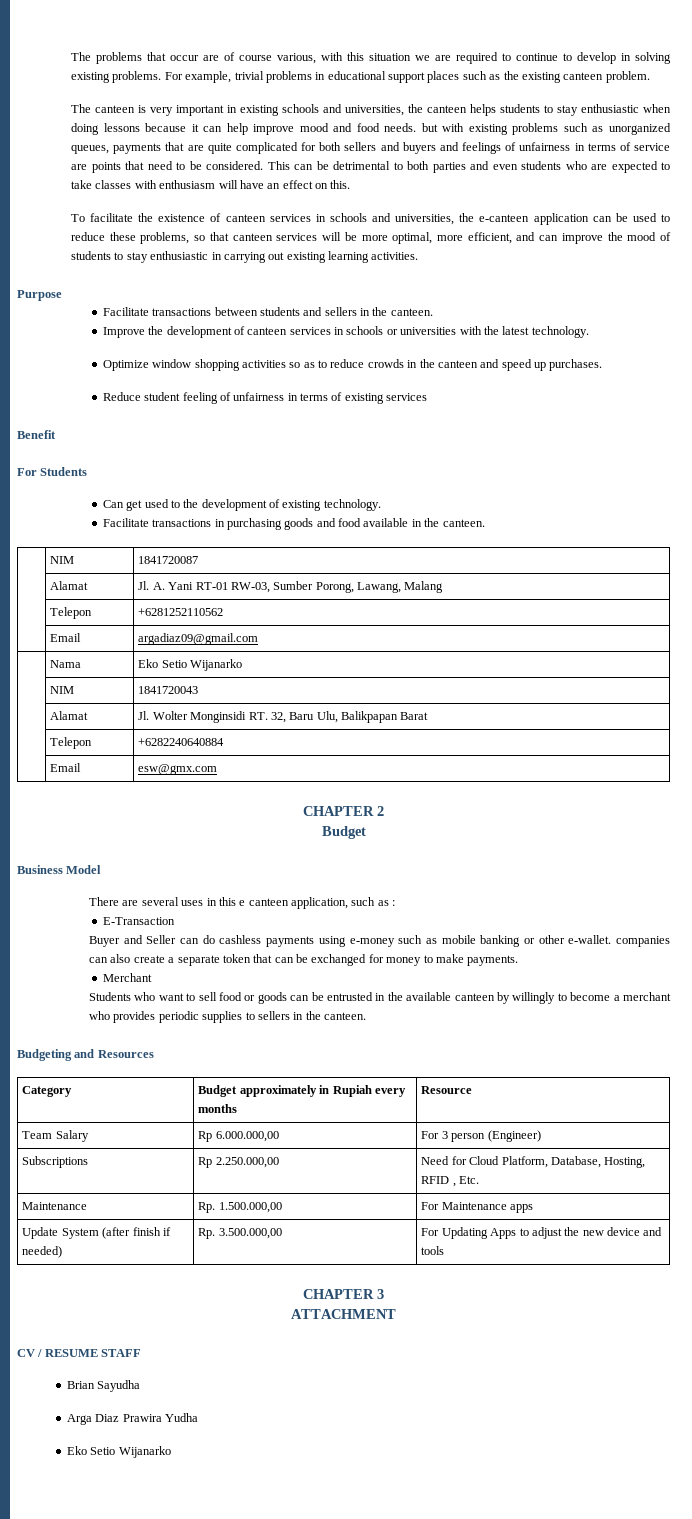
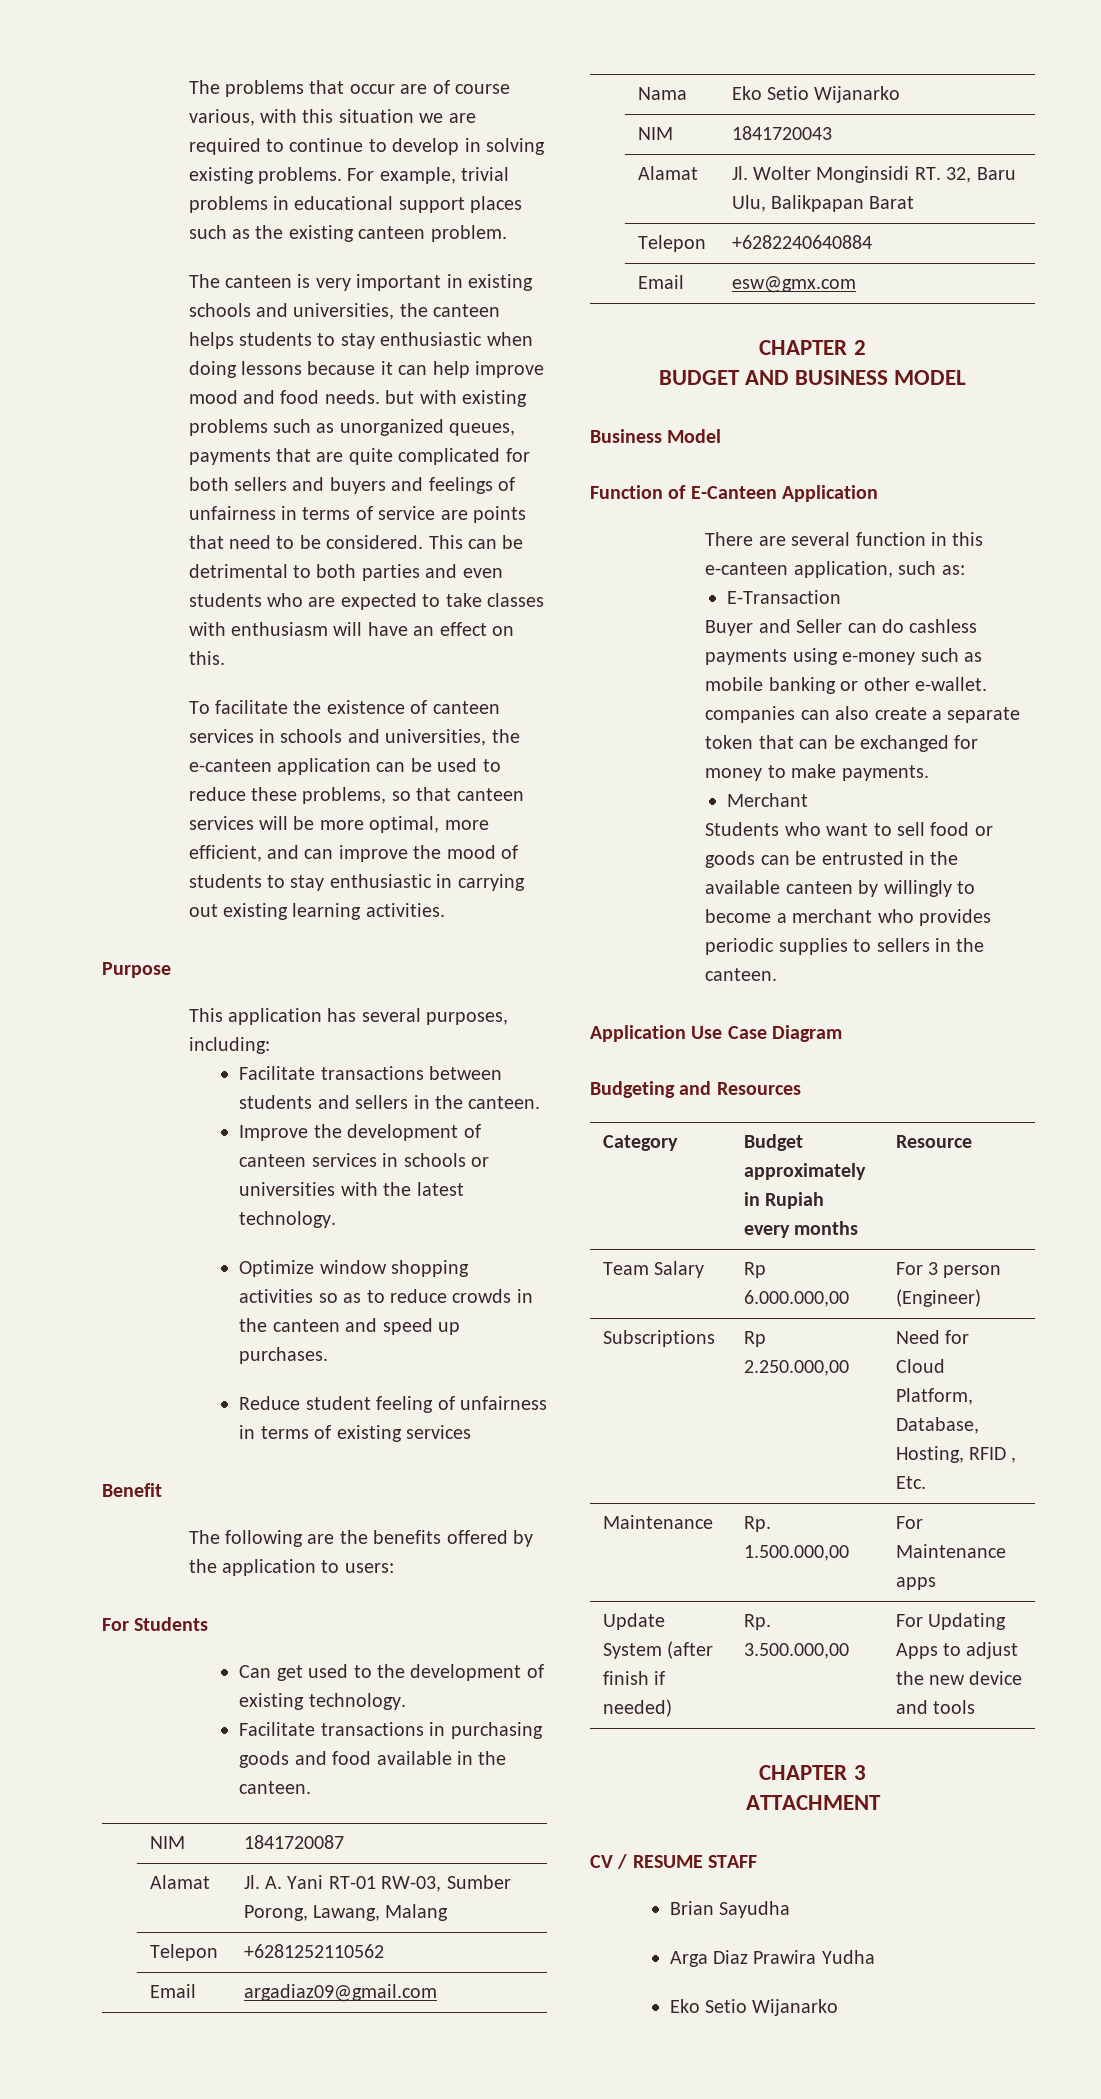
(62, 295) none -> [188,1008,509,1025] [188,1037,270,1054] // This application has several purposes, including:
(56, 434) none -> [188,1530,533,1547] [188,1559,394,1576] // The following are the benefits offered by the application to users:
[321,826,366,839] [17,865,102,874] Budget // Business Model -> [658,370,967,385] [590,429,722,443] [590,485,879,502] BUDGET AND BUSINESS MODEL // Business Model // Function of E-Canteen Application
[181,900,204,906] uses -> [855,532,926,546] function
[239,897,396,909] e canteen application, such as : -> [705,561,965,578] e-canteen application, such as:
(367, 1016) none -> [590,1025,843,1042] // Application Use Case Diagram

